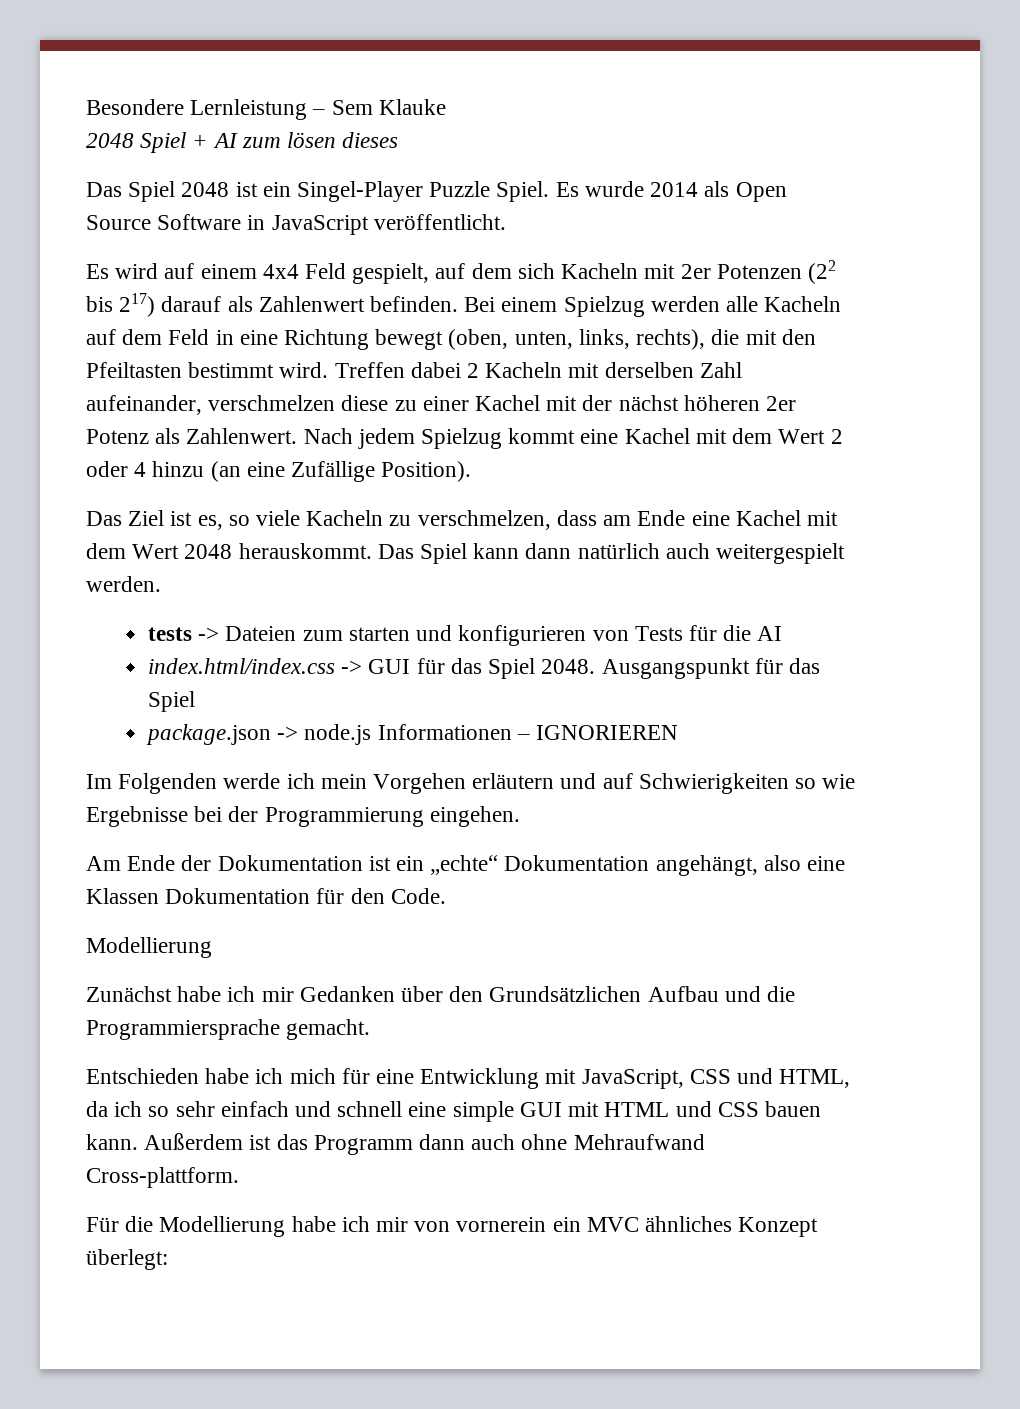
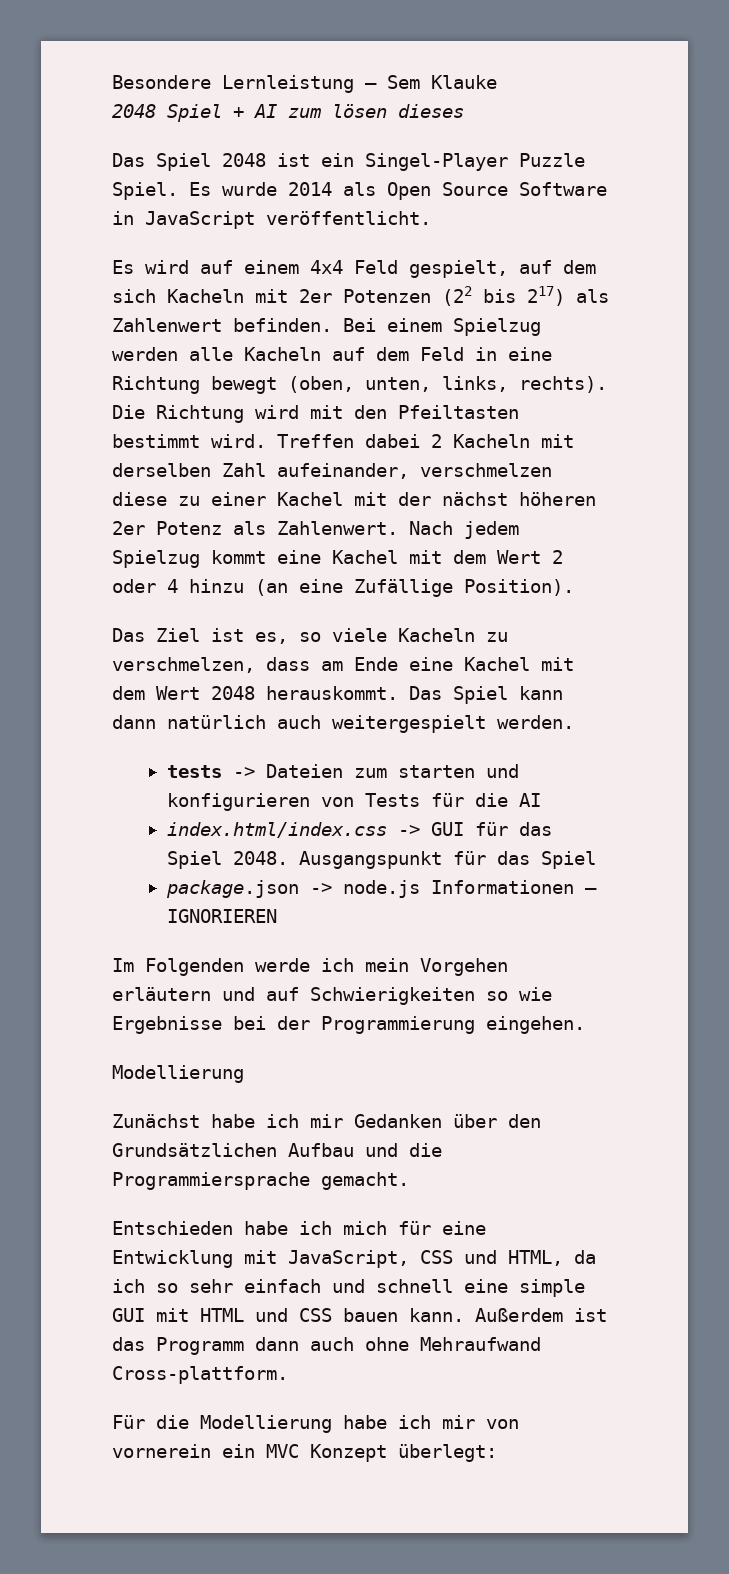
[161,296,222,312] darauf -> (565, 296) none
[636,329,740,350] rechts), die -> [519,376,607,393] [112,405,299,423] rechts). Die Richtung wird
[86,855,846,876] [86,888,446,904] // Am Ende der Dokumentation ist ein „echte“ Dokumentation angehängt, also eine Klassen Dokumentation für den Code. -> (585, 1025) none
[645,1216,733,1232] ähnliches -> (299, 1451) none

